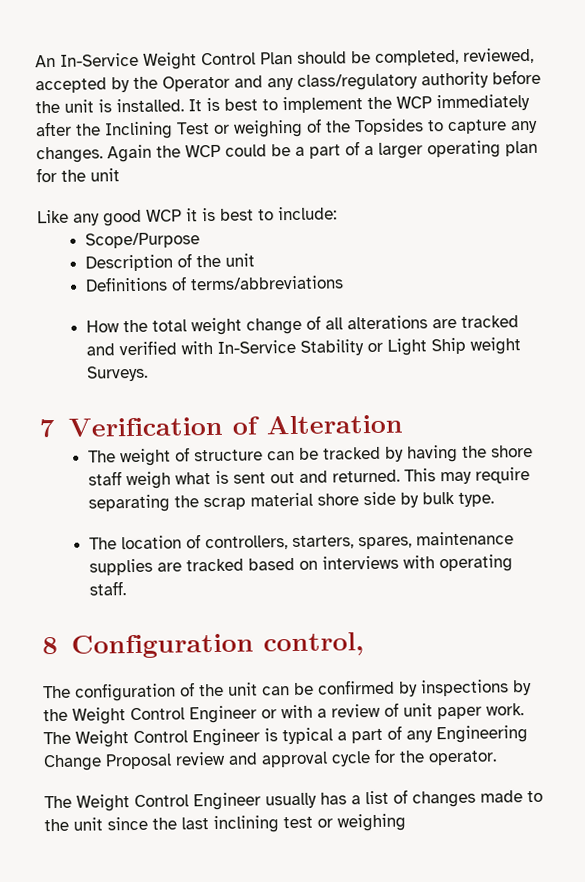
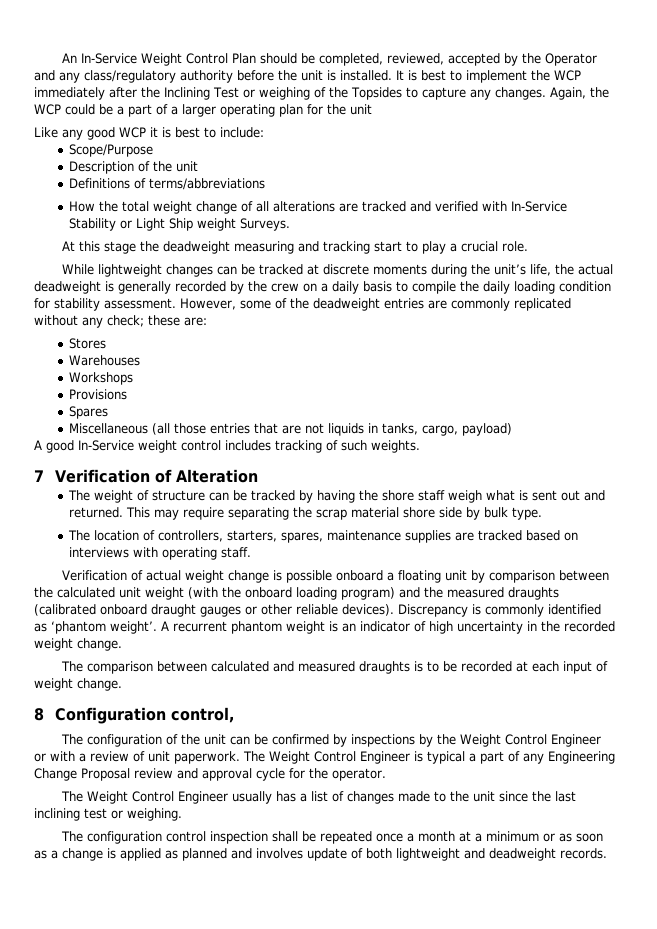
[107,144,152,163] Again -> [549,87,586,100] Again,
(148, 373) none -> [62,241,529,254] [62,264,614,277] [34,281,611,294] [34,298,571,311] [34,315,207,328] [68,338,106,349] [68,355,140,366] [68,372,133,385] [68,389,127,400] [68,406,108,419] [68,423,512,436] [34,440,420,453] // At this stage the deadweight measuring and tracking start to play a crucial role. // While lightweight changes can be tracked at discrete moments during the unit’s life, the actual deadweight is generally recorded by the crew on a daily basis to compile the daily loading condition for stability assessment. However, some of the deadweight entries are commonly replicated without any check; these are: // Stores // Warehouses // Workshops // Provisions // Spares // Miscellaneous (all those entries that are not liquids in tanks, cargo, payload) // A good In-Service weight control includes tracking of such weights.
(126, 588) none -> [62,570,610,583] [34,587,559,600] [34,604,601,617] [34,621,615,634] [34,638,122,651] [61,661,609,674] [34,678,122,691] // Verification of actual weight change is possible onboard a floating unit by comparison between the calculated unit weight (with the onboard loading program) and the measured draughts (calibrated onboard draught gauges or other reliable devices). Discrepancy is commonly identified as ‘phantom weight’. A recurrent phantom weight is an indicator of high uncertainty in the recorded weight change. // The comparison between calculated and measured draughts is to be recorded at each input of weight change.
[437,703,524,720] paper work. -> [174,751,240,764] paperwork.
[337,813,406,832] weighing -> [127,808,182,821] [61,831,604,844] [34,848,607,861] weighing. // The configuration control inspection shall be repeated once a month at a minimum or as soon as a change is applied as planned and involves update of both lightweight and deadweight records.

